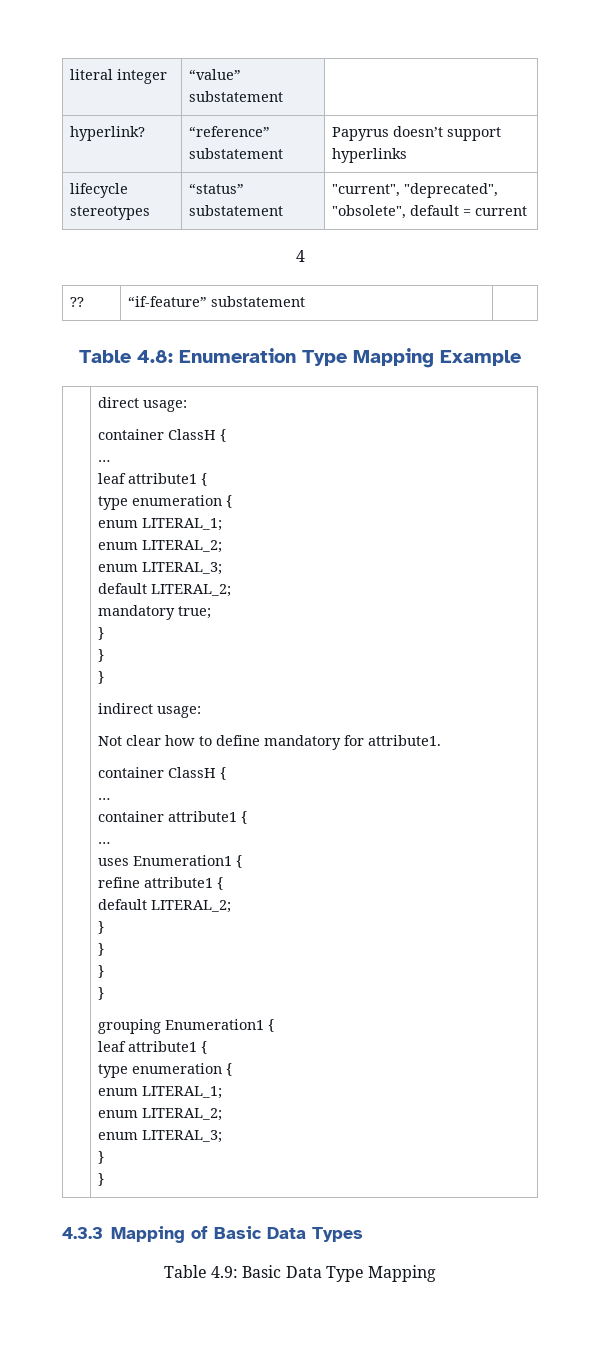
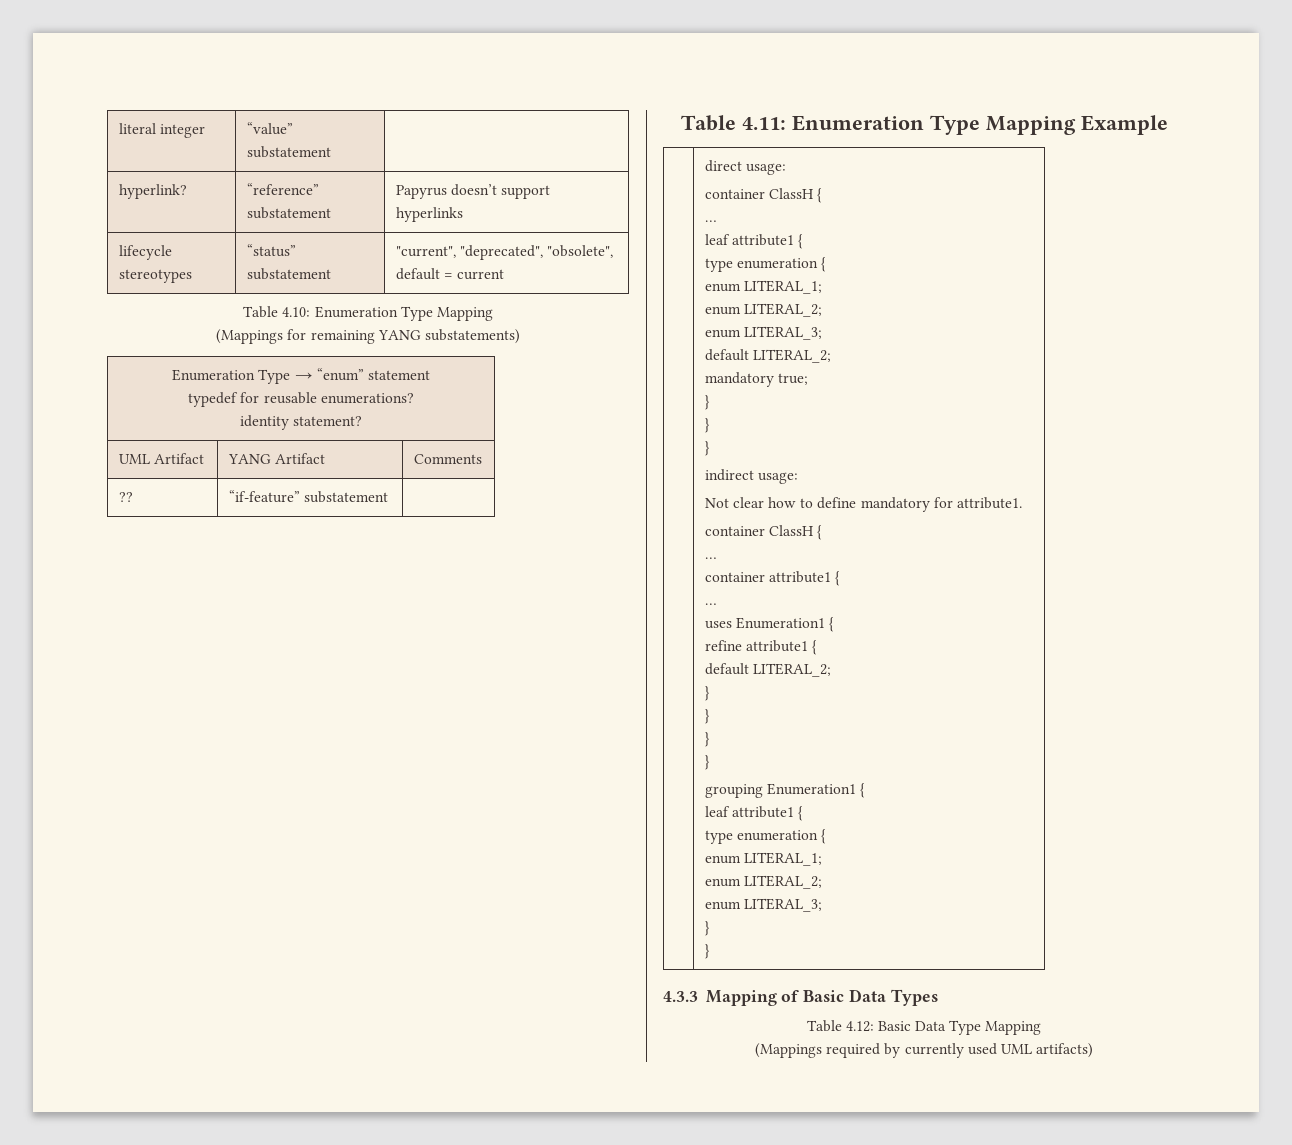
[295,250,305,262] 4 -> [243,306,493,321] [216,329,520,344] [172,368,430,384] [188,392,414,407] [239,415,363,430] [118,453,204,464] [227,453,325,464] [413,454,482,464] Table 4.10: Enumeration Type Mapping // (Mappings for remaining YANG substatements) // Enumeration Type → “enum” statement // typedef for reusable enumerations? // identity statement? // UML Artifact | YANG Artifact | Comments
[137,350,173,363] 4.8: -> [741,117,786,130] 4.11:
[211,1266,239,1278] 4.9: -> [845,1021,874,1032] 4.12:
(437, 1273) none -> [754,1043,1094,1058] // (Mappings required by currently used UML artifacts)

